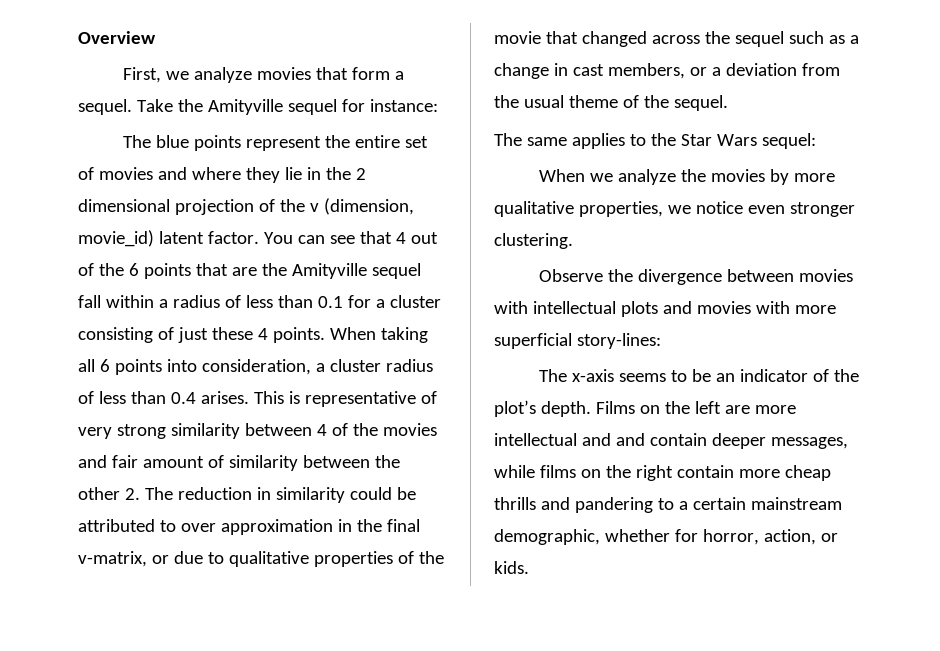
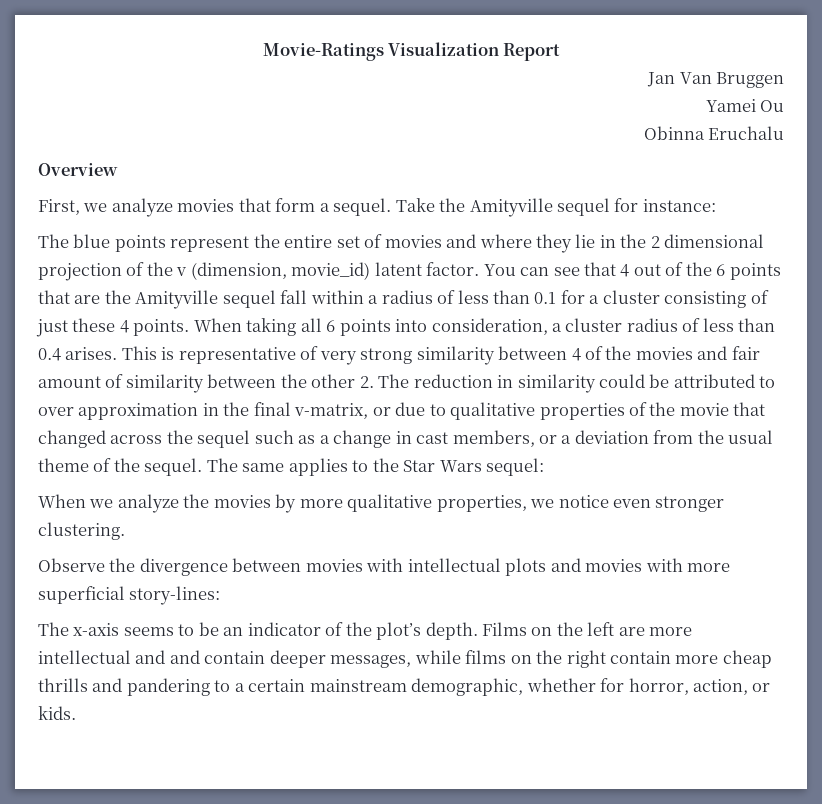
(78, 37) none -> [262,42,561,61] [647,72,785,88] [705,99,784,112] [643,126,785,140] Movie-Ratings Visualization Report // Jan Van Bruggen // Yamei Ou // Obinna Eruchalu //
(728, 103) // -> (203, 467) none

